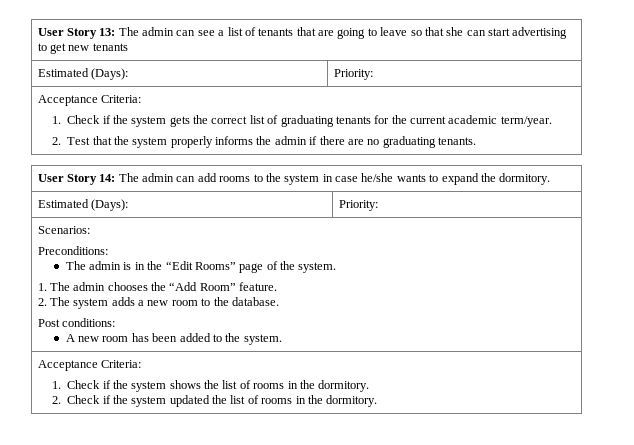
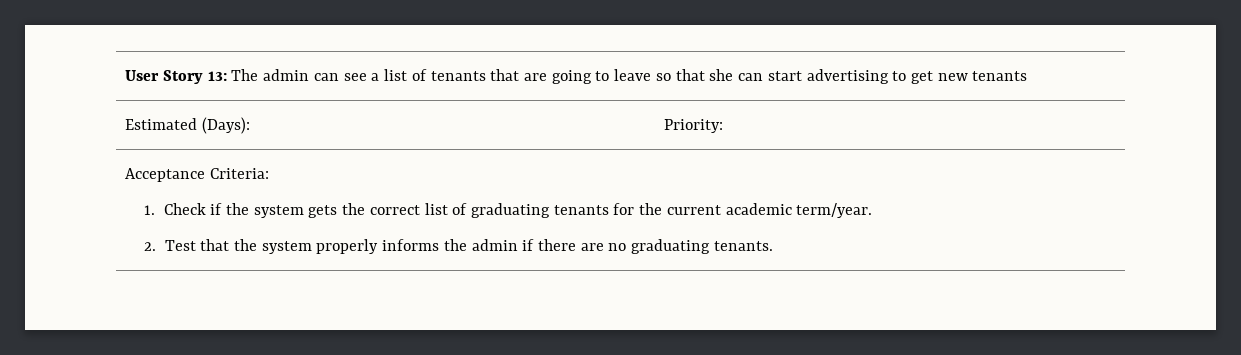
[37,173,551,185] [37,199,128,211] [338,200,378,211] [37,226,90,234] [37,246,108,255] [65,261,337,273] [37,282,278,291] [37,297,279,309] [37,318,115,327] [65,333,282,345] [37,360,141,371] [51,380,370,392] [51,395,378,407] // User Story 14: The admin can add rooms to the system in case he/she wants to expand the dormitory. // Estimated (Days): | Priority: // Scenarios: // Preconditions: // The admin is in the “Edit Rooms” page of the system. // 1. The admin chooses the “Add Room” feature. // 2. The system adds a new room to the database. // Post conditions: // A new room has been added to the system. // Acceptance Criteria: // 1. Check if the system shows the list of rooms in the dormitory. // 2. Check if the system updated the list of rooms in the dormitory. -> (773, 246) none

